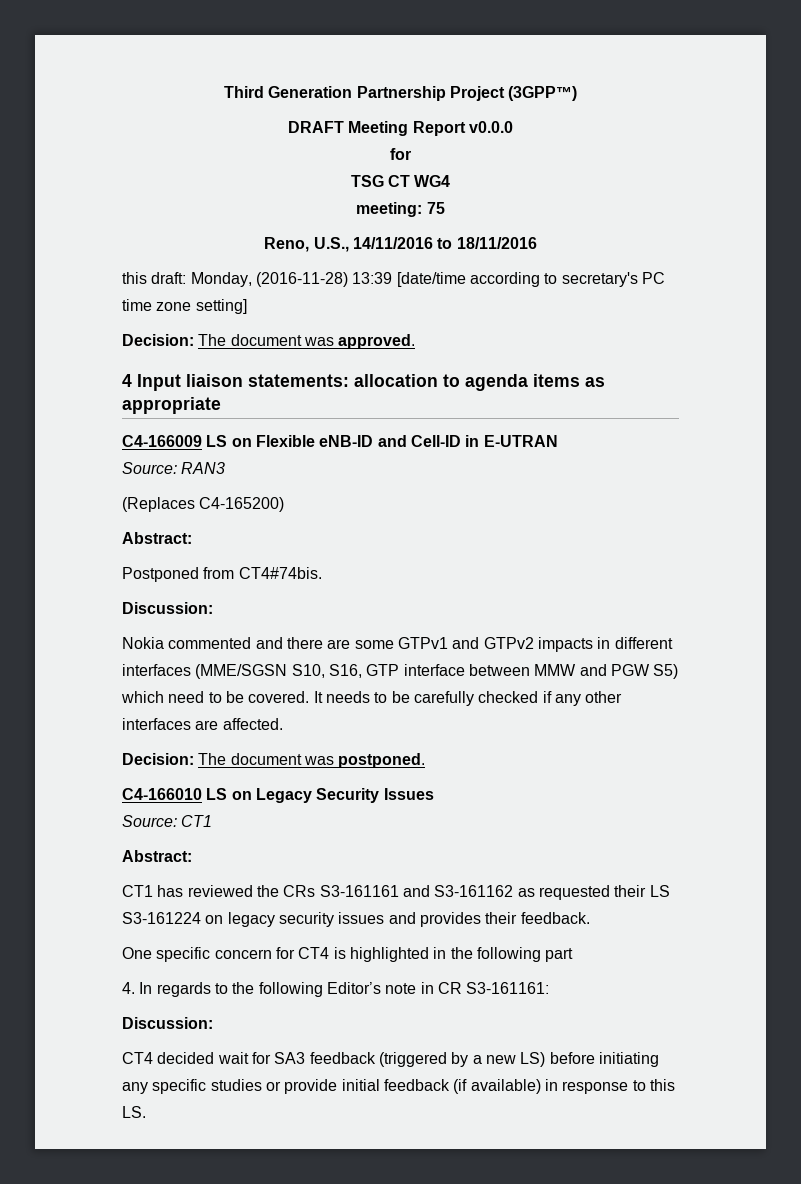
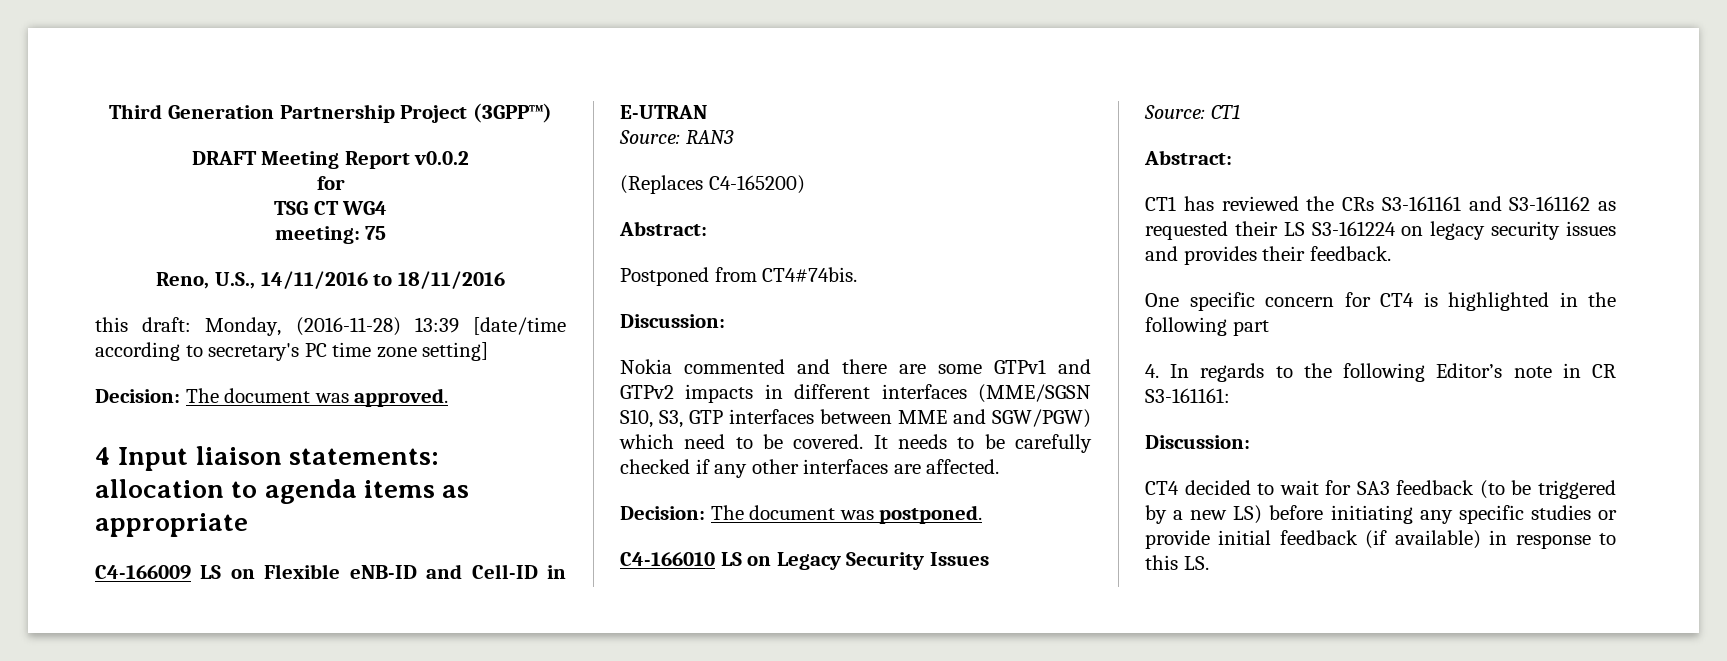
[468,121,513,133] v0.0.0 -> [414,151,470,165] v0.0.2
[328,664,679,679] S16, GTP interface between MMW and PGW S5) -> [659,409,1091,428] S3, GTP interfaces between MME and SGW/PGW)
(215, 1058) none -> [1257,483,1275,495] to
[378,1052,447,1067] (triggered -> [1479,480,1616,499] (to be triggered

